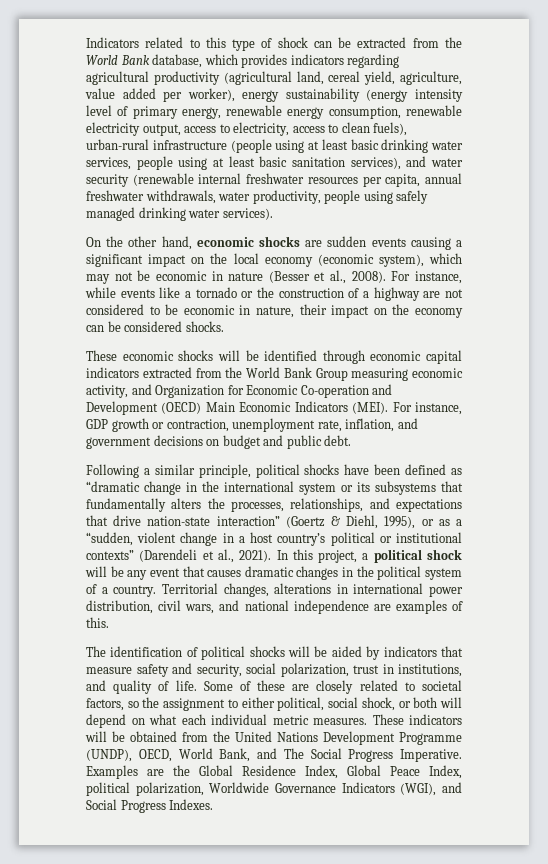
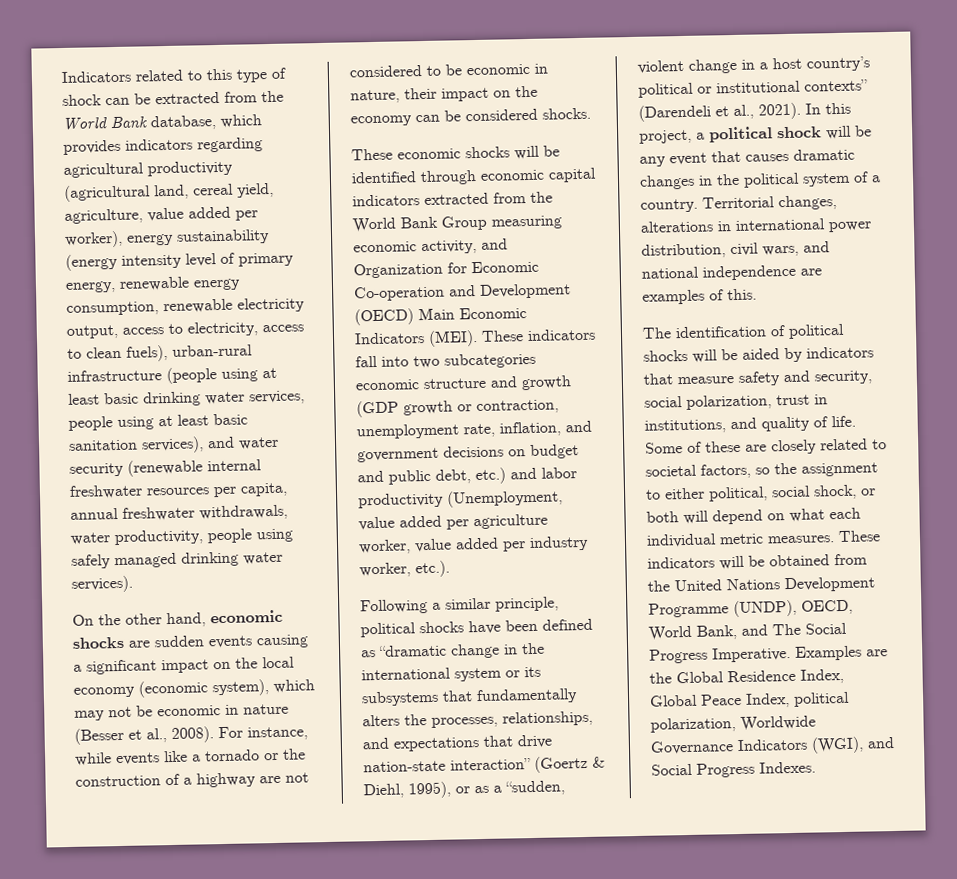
[392,402,462,415] [86,419,108,429] For instance, GDP -> [481,328,596,342] [355,352,536,369] [355,375,572,391] [356,400,399,418] These indicators fall into two subcategories economic structure and growth (GDP
[324,435,352,446] debt. -> [435,467,577,485] [358,489,563,509] [358,513,548,531] [358,535,589,555] [359,560,450,578] debt, etc.) and labor productivity (Unemployment, value added per agriculture worker, value added per industry worker, etc.).

